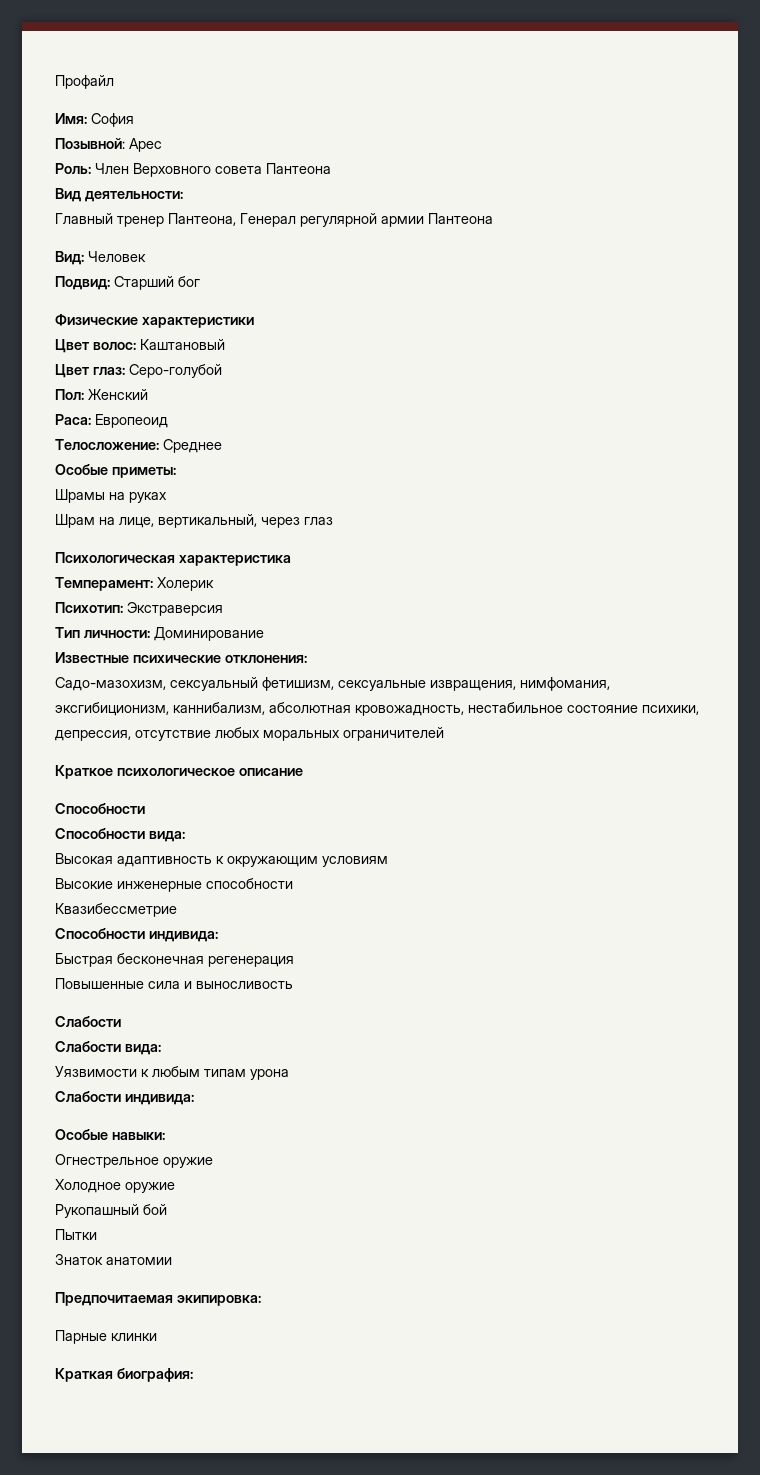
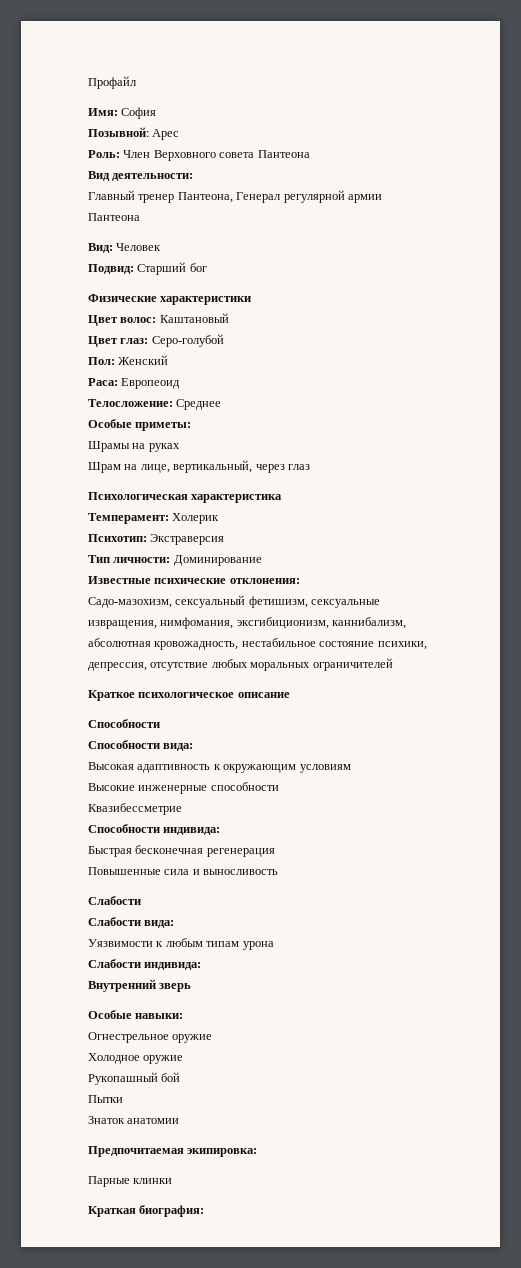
(194, 1099) none -> [88,979,192,992] // Внутренний зверь

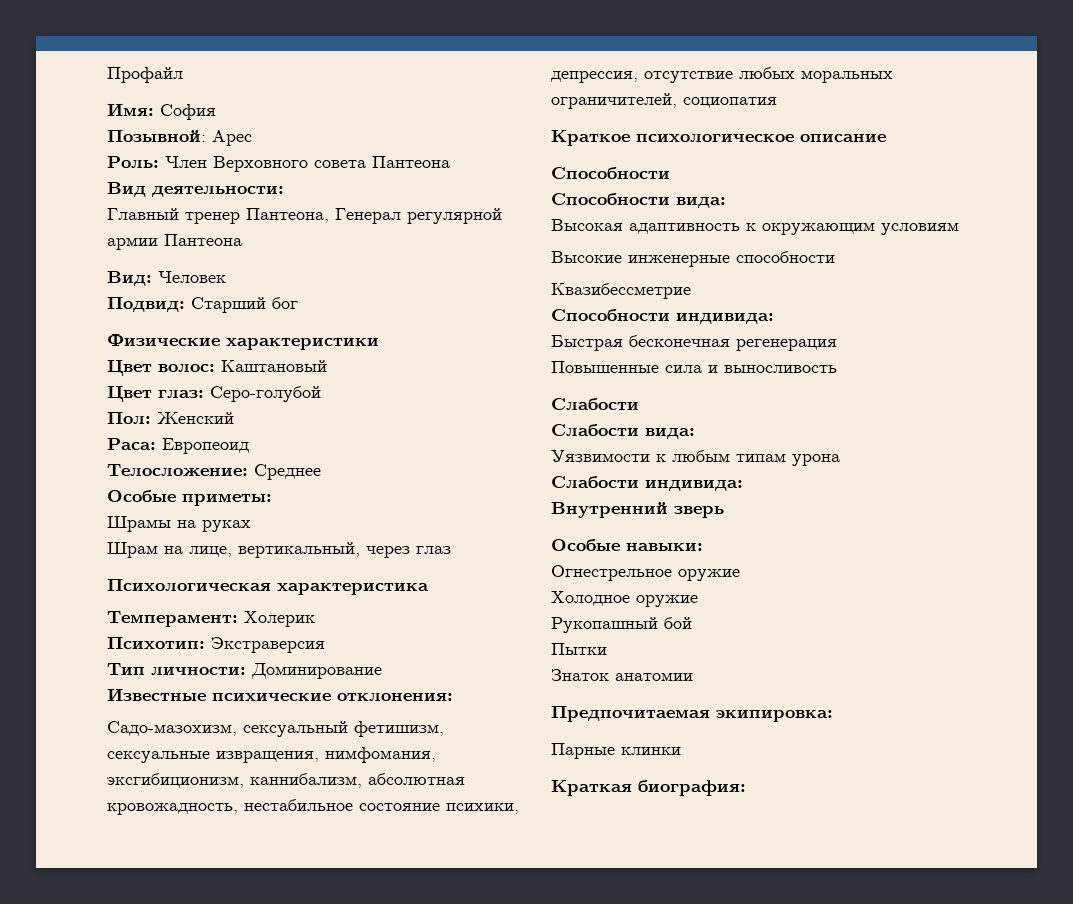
[312,658,393,671] ограничителей -> [551,93,777,109] ограничителей, социопатия

